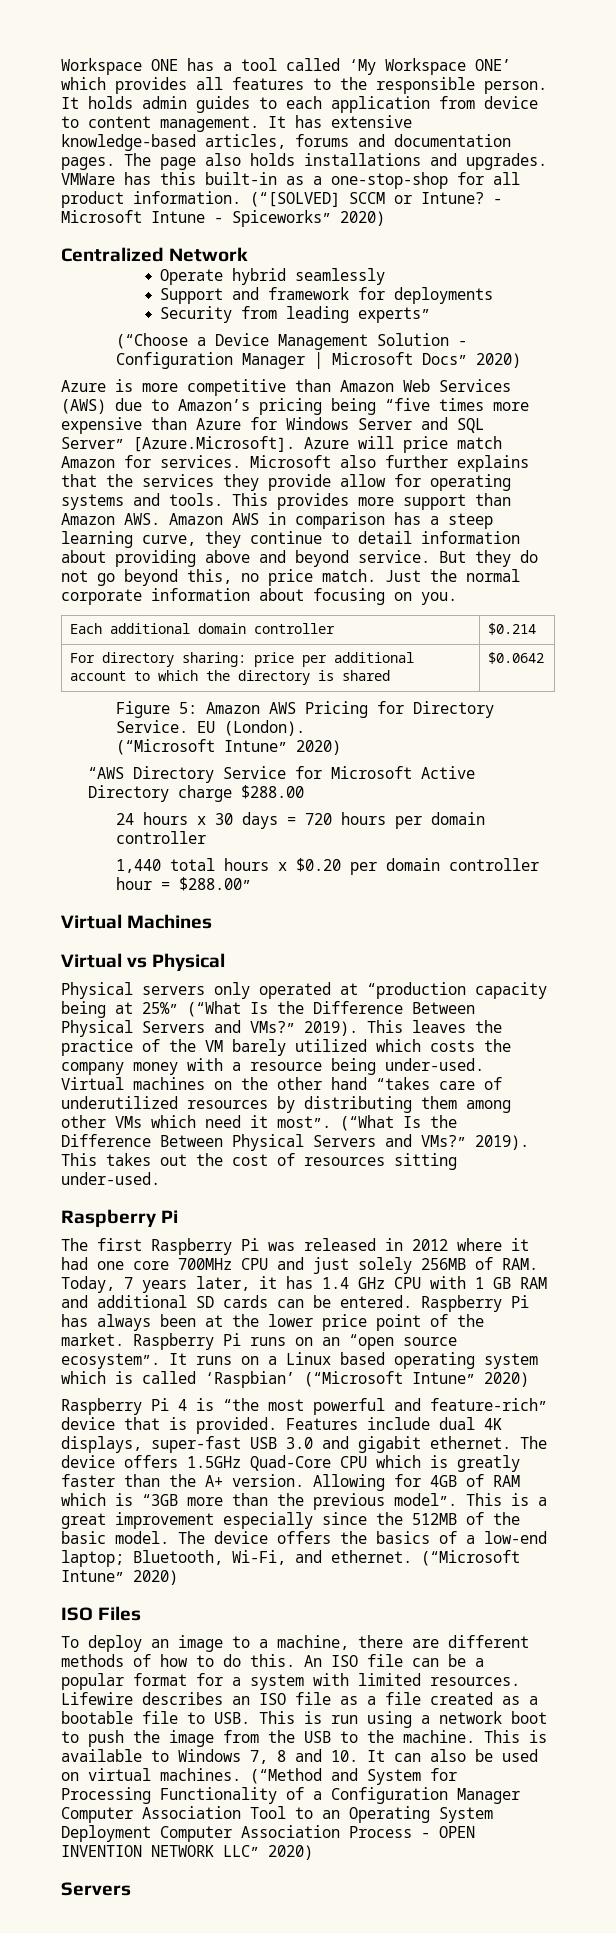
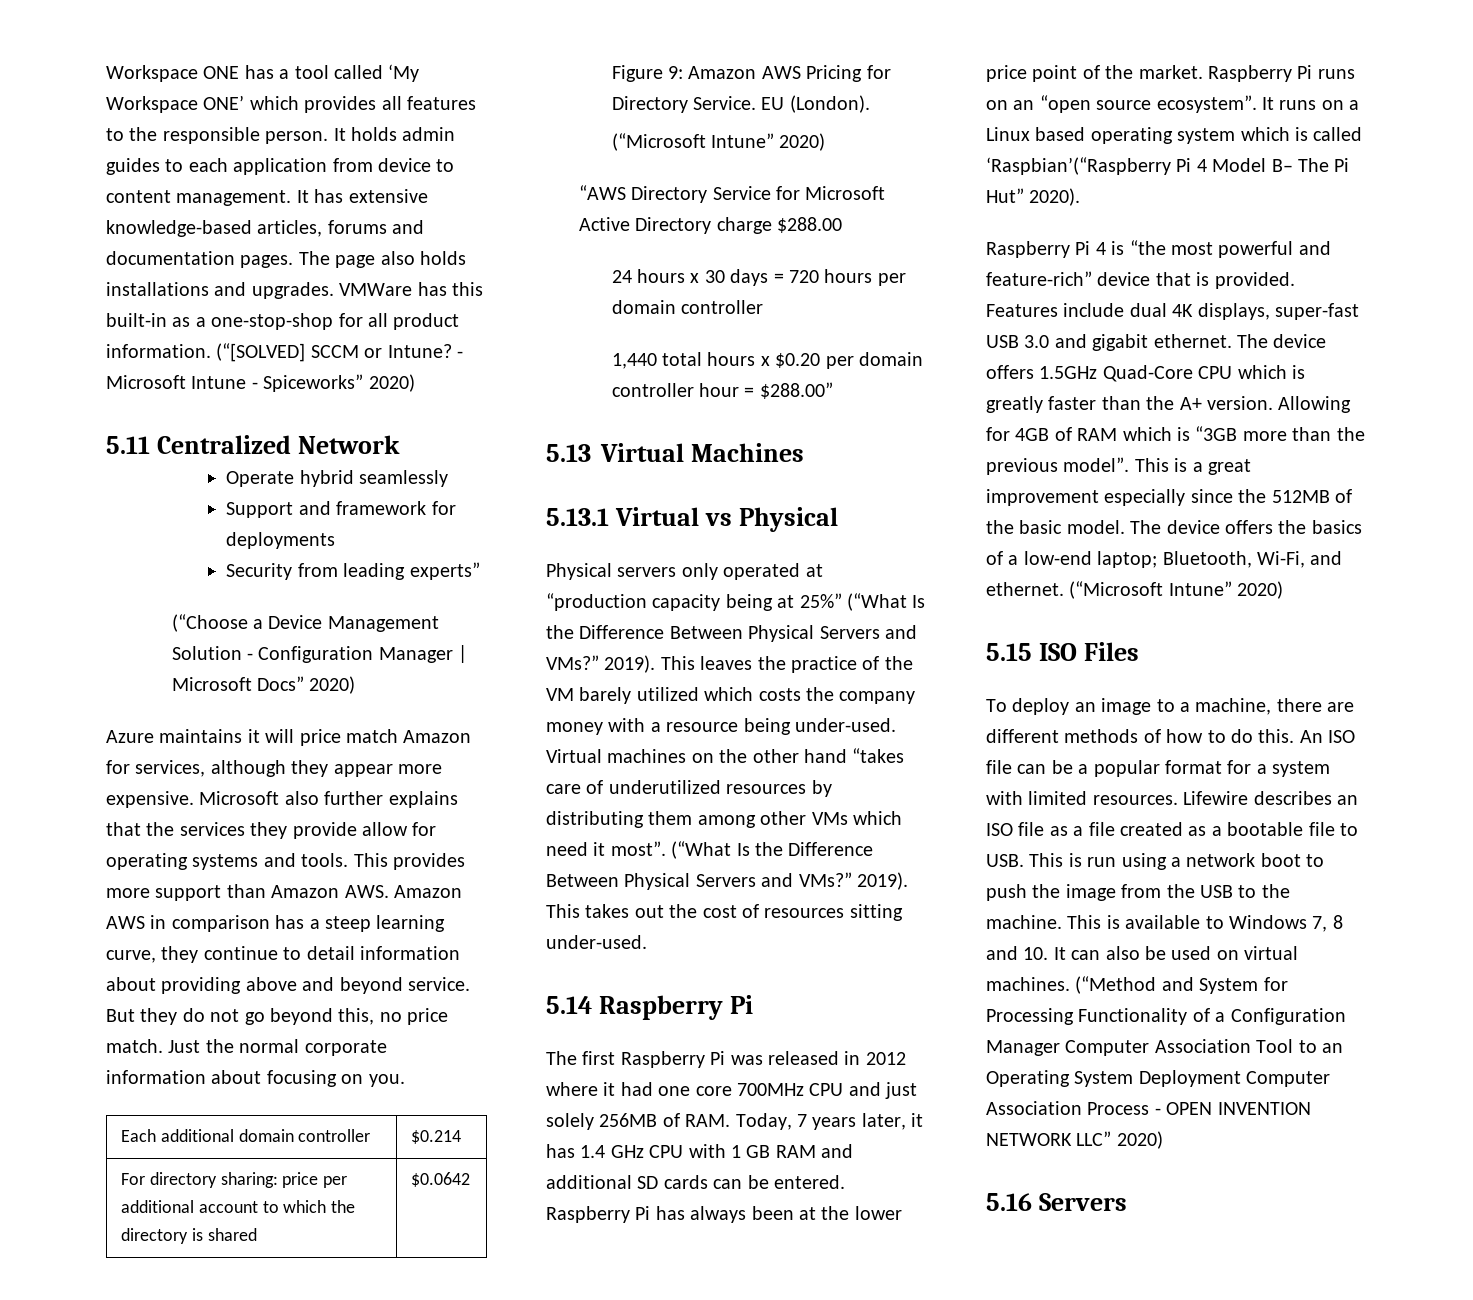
(385, 218) none -> [106,436,150,454] 5.11
[115,379,511,396] [61,398,529,415] [61,417,484,434] [61,436,349,452] is more competitive than Amazon Web Services (AWS) due to Amazon’s pricing being “five times more expensive than Azure for Windows Server and SQL Server” [Azure.Microsoft]. Azure -> [159,729,260,743] maintains it
[160,455,241,468] services. -> [135,760,442,777] [106,791,194,808] services, although they appear more expensive.
[178,702,197,714] 5: -> [668,66,684,79] 9:
(251, 884) none -> [546,444,591,462] 5.13
(213, 921) none -> [546,508,609,526] 5.13.1
(160, 1178) none -> [546,996,592,1014] 5.14
[205,1371,529,1388] ‘Raspbian’ (“Microsoft Intune” 2020) -> [986,157,1350,175] [986,188,1081,206] ‘Raspbian’(“Raspberry Pi 4 Model B– The Pi Hut” 2020).
(178, 1577) none -> [986,643,1032,661] 5.15
(313, 1852) none -> [986,1193,1032,1211] 5.16

